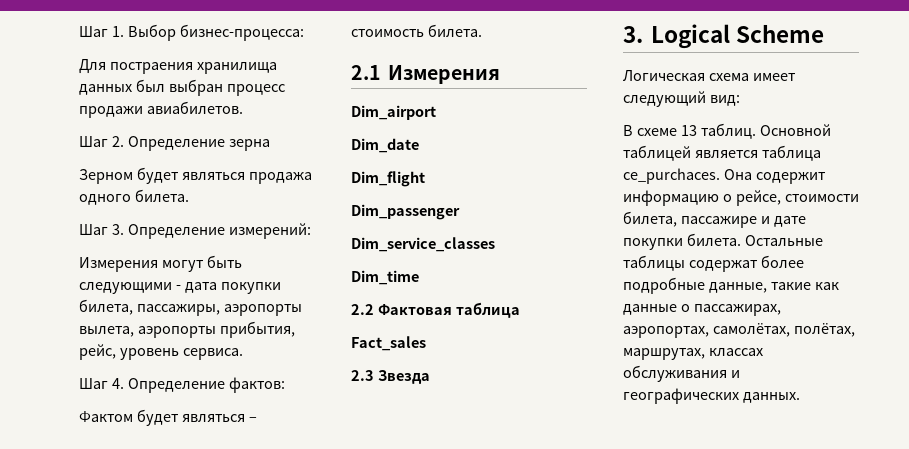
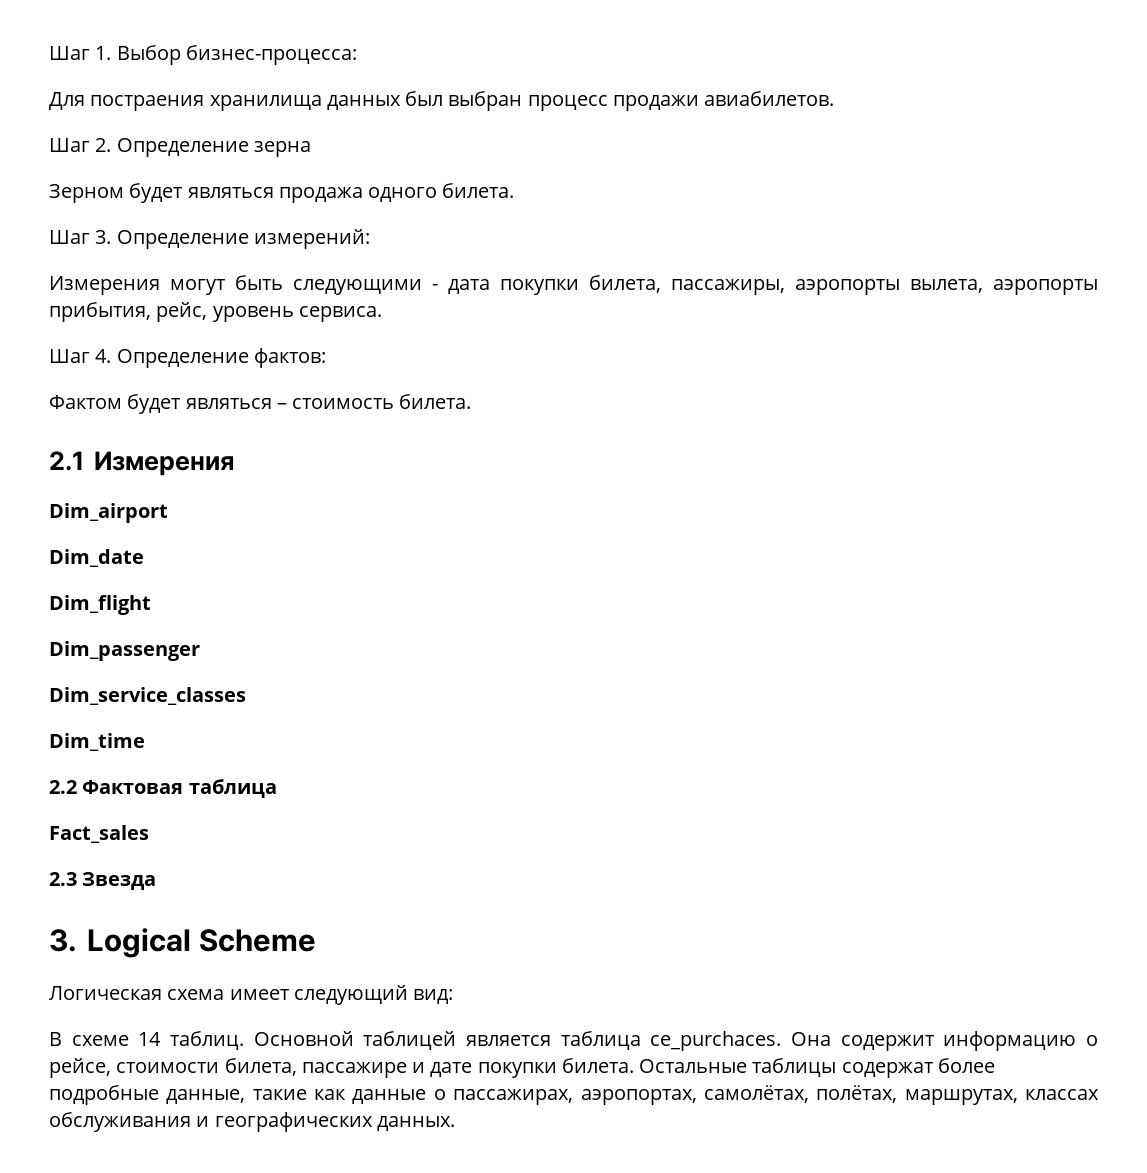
[680,125,697,136] 13 -> [138,1032,162,1046] 14

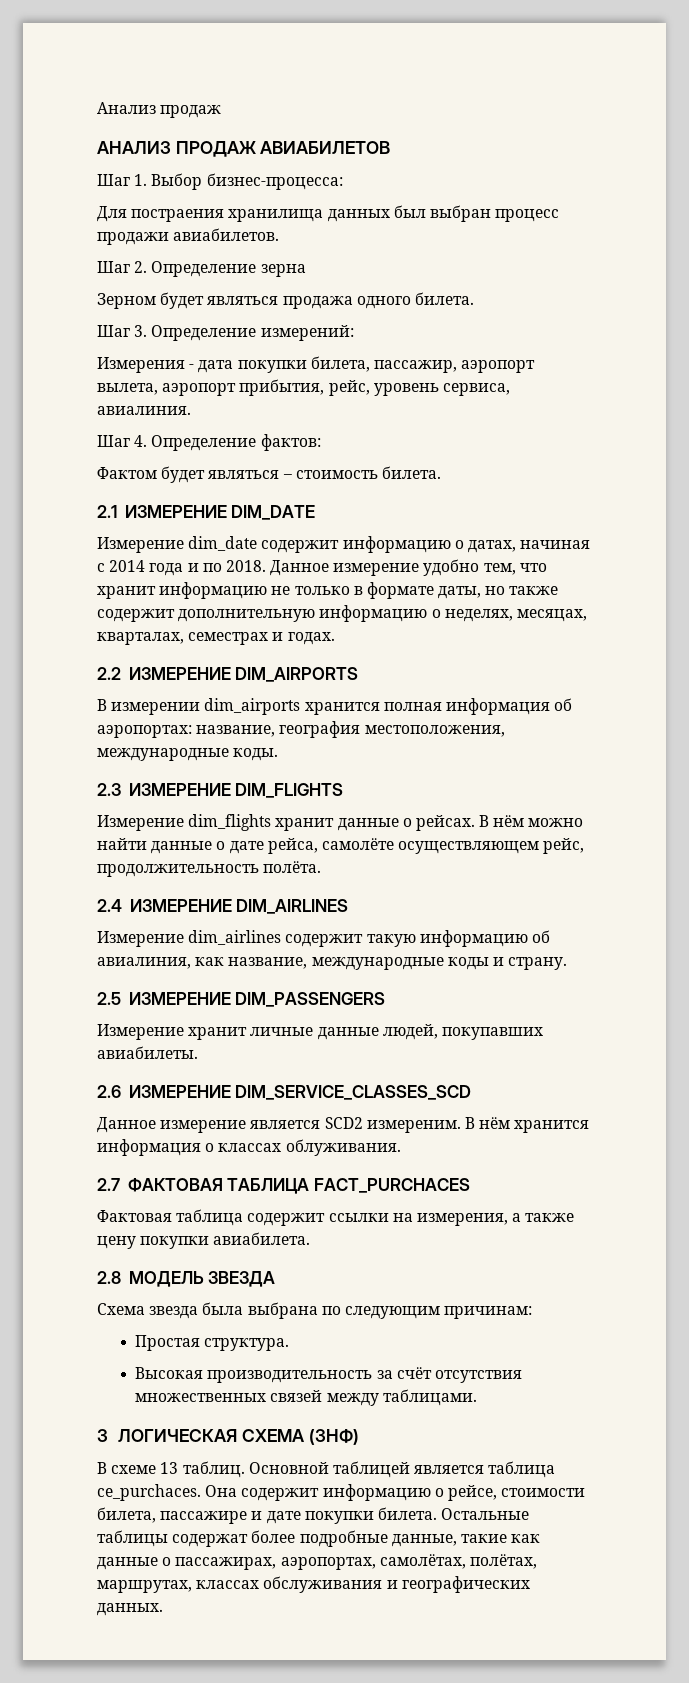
(49, 53) none -> [97,102,222,118] [97,141,391,157] Анализ продаж // АНАЛИЗ ПРОДАЖ АВИАБИЛЕТОВ //
[170,275,422,295] могут быть следующими -> (185, 365) none
[671,279,1098,295] пассажиры, аэропорты вылета, аэропорты -> [373,360,536,373] [97,383,237,396] пассажир, аэропорт вылета, аэропорт
[298,306,382,322] сервиса. -> [442,383,510,396] [97,406,191,415] сервиса, авиалиния.
[93,451,234,476] [49,503,168,523] [49,549,144,567] [49,595,151,615] [49,641,200,661] [49,687,246,705] [49,733,145,751] [49,779,277,798] [49,825,149,843] [49,872,157,890] [49,928,316,958] [49,985,454,1005] Измерения // Dim_airport // Dim_date // Dim_flight // Dim_passenger // Dim_service_classes // Dim_time // 2.2 Фактовая таблица // Fact_sales // 2.3 Звезда // 3. Logical Scheme // Логическая схема имеет следующий вид: -> [124,505,316,520] [97,536,591,553] [97,559,547,576] [97,582,559,599] [97,605,587,622] [97,632,335,645] [97,667,359,682] [97,698,573,715] [97,721,505,738] [97,748,279,761] [97,783,344,798] [97,814,584,831] [97,838,585,854] [97,861,322,877] [97,899,349,914] [97,930,550,947] [97,957,568,970] [97,992,386,1007] [97,1024,543,1040] [97,1046,198,1059] [97,1085,472,1100] [97,1117,590,1133] [97,1139,401,1156] [97,1178,470,1194] [97,1209,575,1226] [97,1232,311,1249] [97,1271,276,1287] [97,1302,533,1319] [135,1335,290,1351] [135,1367,523,1383] [135,1389,477,1406] [97,1429,359,1445] ИЗМЕРЕНИЕ DIM_DATE // Измерение dim_date содержит информацию о датах, начиная с 2014 года и по 2018. Данное измерение удобно тем, что хранит информацию не только в формате даты, но также содержит дополнительную информацию о неделях, месяцах, кварталах, семестрах и годах. // 2.2 ИЗМЕРЕНИЕ DIM_AIRPORTS // В измерении dim_airports хранится полная информация об аэропортах: название, география местоположения, международные коды. // 2.3 ИЗМЕРЕНИЕ DIM_FLIGHTS // Измерение dim_flights хранит данные о рейсах. В нём можно найти данные о дате рейса, самолёте осуществляющем рейс, продолжительность полёта. // 2.4 ИЗМЕРЕНИЕ DIM_AIRLINES // Измерение dim_airlines содержит такую информацию об авиалиния, как название, международные коды и страну. // 2.5 ИЗМЕРЕНИЕ DIM_PASSENGERS // Измерение хранит личные данные людей, покупавших авиабилеты. // 2.6 ИЗМЕРЕНИЕ DIM_SERVICE_CLASSES_SCD // Данное измерение является SCD2 измереним. В нём хранится информация о классах облуживания. // 2.7 ФАКТОВАЯ ТАБЛИЦА FACT_PURCHACES // Фактовая таблица содержит ссылки на измерения, а также цену покупки авиабилета. // 2.8 МОДЕЛЬ ЗВЕЗДА // Схема звезда была выбрана по следующим причинам: // Простая структура. // Высокая производительность за счёт отсутствия множественных связей между таблицами. // 3 ЛОГИЧЕСКАЯ СХЕМА (3НФ)
[138,1032,162,1046] 14 -> [160,1462,179,1474] 13

